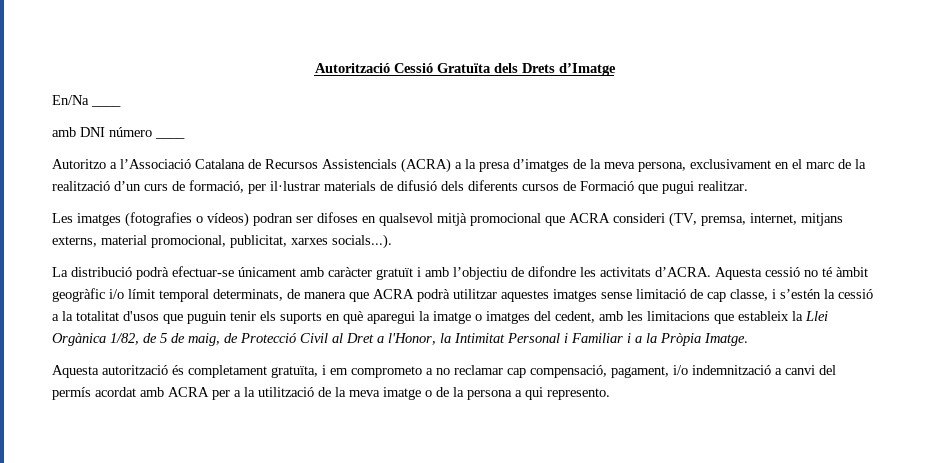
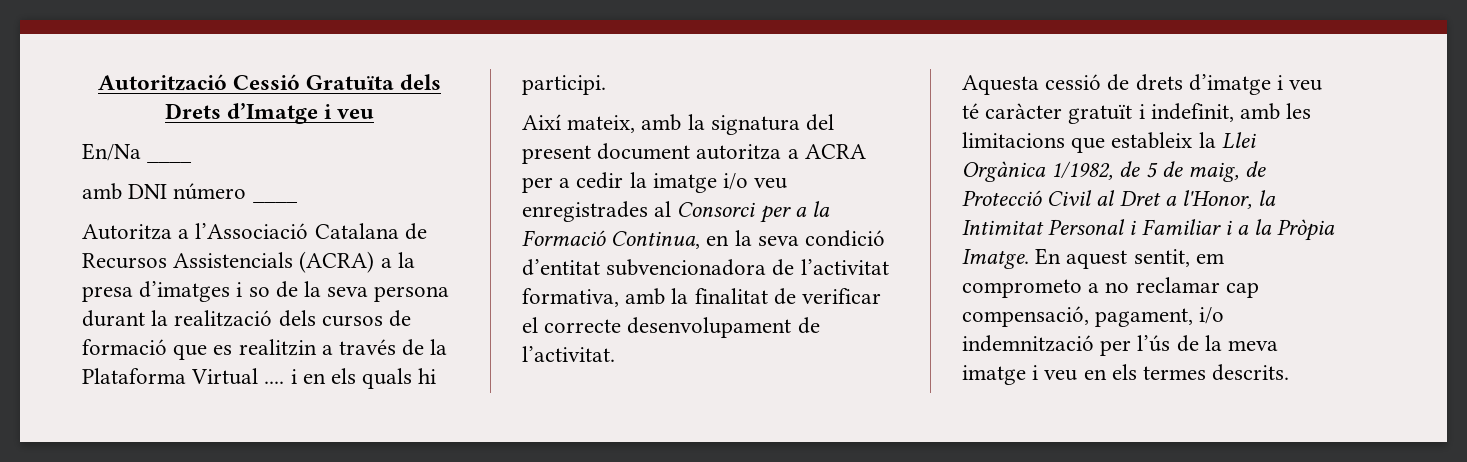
(616, 69) none -> [324,104,375,119] i veu
[52,159,106,169] Autoritzo -> [82,224,172,240] Autoritza
[573,159,866,172] [52,180,748,194] [52,212,843,227] [52,234,392,249] [52,266,868,280] [52,288,873,302] [52,311,595,324] de la meva persona, exclusivament en el marc de la realització d’un curs de formació, per il·lustrar materials de difusió dels diferents cursos de Formació que pugui realitzar. // Les imatges (fotografies o vídeos) podran ser difoses en qualsevol mitjà promocional que ACRA consideri (TV, premsa, internet, mitjans externs, material promocional, publicitat, xarxes socials...). // La distribució podrà efectuar-se únicament amb caràcter gratuït i amb l’objectiu de difondre les activitats d’ACRA. Aquesta cessió no té àmbit geogràfic i/o límit temporal determinats, de manera que ACRA podrà utilitzar aquestes imatges sense limitació de cap classe, i s’estén la cessió a la totalitat d'usos que puguin tenir els suports en què aparegui la imatge o imatges del cedent, -> [236,281,450,302] [82,310,412,327] [82,339,448,360] [82,368,437,389] [522,75,606,95] [522,114,835,135] [522,143,866,164] [522,172,788,193] [522,201,831,223] [522,230,886,249] [522,259,889,276] [522,288,882,307] [522,317,820,338] [522,346,615,362] [962,74,1323,95] [962,103,1234,124] i so de la seva persona durant la realització dels cursos de formació que es realitzin a través de la Plataforma Virtual .... i en els quals hi participi. // Així mateix, amb la signatura del present document autoritza a ACRA per a cedir la imatge i/o veu enregistrades al Consorci per a la Formació Continua, en la seva condició d’entitat subvencionadora de l’activitat formativa, amb la finalitat de verificar el correcte desenvolupament de l’activitat. // Aquesta cessió de drets d’imatge i veu té caràcter gratuït i indefinit,
[110,333,139,345] 1/82, -> [1051,161,1114,180] 1/1982,
[52,365,326,378] // Aquesta autorització és completament gratuïta, i -> [1035,248,1190,269] En aquest sentit,
[775,365,836,375] [52,387,610,400] a canvi del permís acordat amb ACRA per a la utilització de la meva imatge o de la persona a qui represento. -> [1100,335,1279,356] [962,364,1290,385] per l’ús de la meva imatge i veu en els termes descrits.

